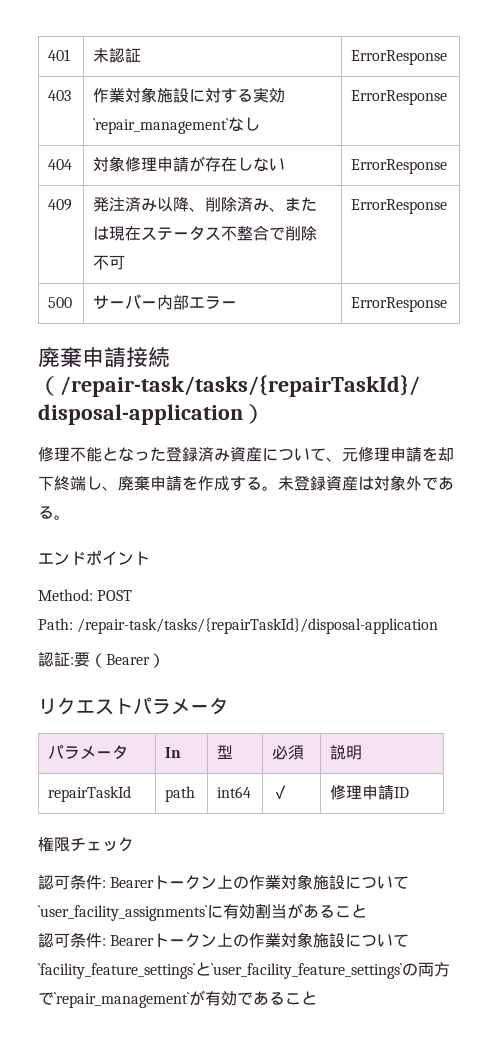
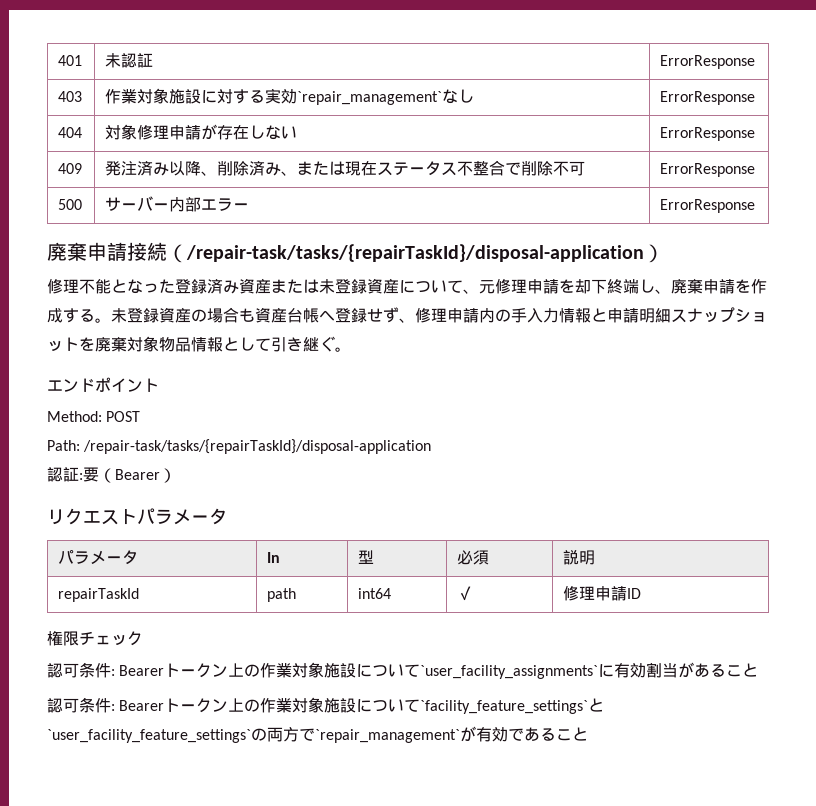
(262, 454) none -> [271,278,399,294] または未登録資産
[358,475,454,491] [38,506,54,519] は対象外である -> [191,307,767,323] [47,336,335,352] の場合も資産台帳へ登録せず、修理申請内の手入力情報と申請明細スナップショットを廃棄対象物品情報として引き継ぐ

